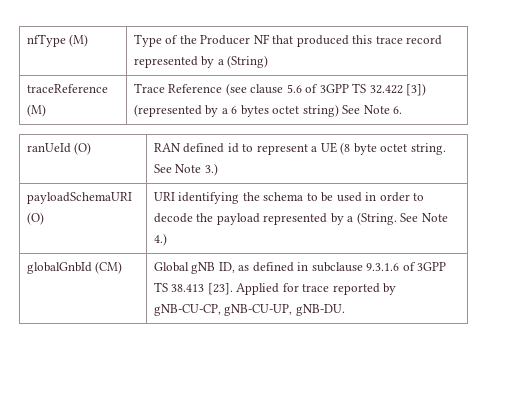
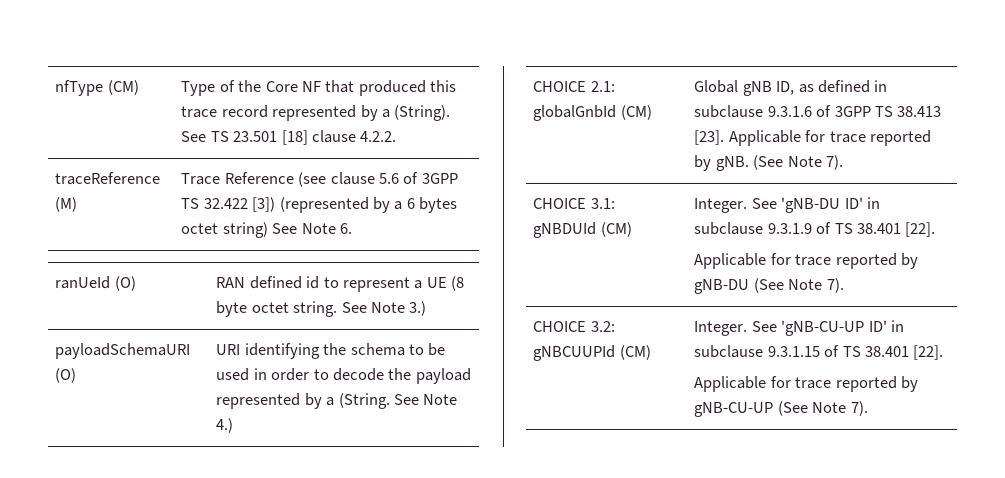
[69,34,89,47] (M) -> [107,80,139,95] (CM)
[200,35,251,45] Producer -> [265,81,298,92] Core
[227,55,269,68] (String) -> [394,105,451,121] [181,130,397,145] (String). See TS 23.501 [18] clause 4.2.2.
(167, 239) none -> [533,81,615,92] CHOICE 2.1:
[236,283,397,295] [153,304,345,316] Applied for trace reported by gNB-CU-CP, gNB-CU-UP, gNB-DU. -> [728,130,931,146] [694,155,843,171] [533,198,615,209] [533,222,632,238] [694,197,880,213] [694,222,936,237] [694,253,918,269] [694,278,844,294] [533,321,615,332] [533,345,651,361] [694,320,904,336] [694,345,944,360] [694,376,918,392] [694,401,868,417] Applicable for trace reported by gNB. (See Note 7). // CHOICE 3.1: gNBDUId (CM) | Integer. See 'gNB-DU ID' in subclause 9.3.1.9 of TS 38.401 [22]. // Applicable for trace reported by gNB-DU (See Note 7). // CHOICE 3.2: gNBCUUPId (CM) | Integer. See 'gNB-CU-UP ID' in subclause 9.3.1.15 of TS 38.401 [22]. // Applicable for trace reported by gNB-CU-UP (See Note 7).

